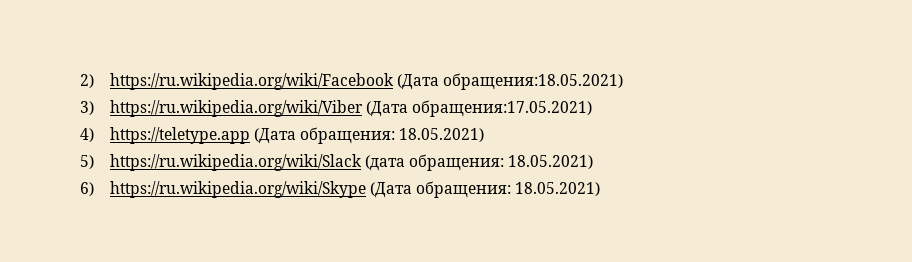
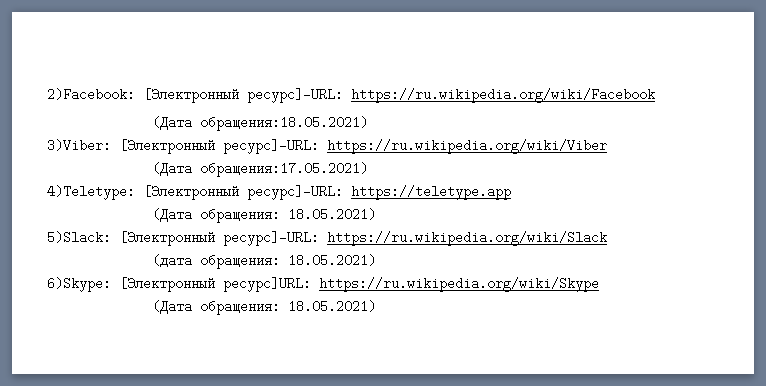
[80,74,94,88] 2) -> [47,86,343,103] 2)Facebook: [Электронный ресурс]-URL:
(394, 81) none -> (655, 95) //
[80,101,94,115] 3) -> [47,137,319,154] 3)Viber: [Электронный ресурс]-URL:
(363, 108) none -> (607, 146) //
[80,128,94,142] 4) -> [47,183,343,200] 4)Teletype: [Электронный ресурс]-URL:
(250, 135) none -> (511, 192) //
[80,155,94,169] 5) -> [47,229,319,246] 5)Slack: [Электронный ресурс]-URL:
(362, 162) none -> (607, 238) //
[80,182,94,196] 6) -> [47,275,311,292] 6)Skype: [Электронный ресурс]URL:
(366, 189) none -> (599, 284) //

